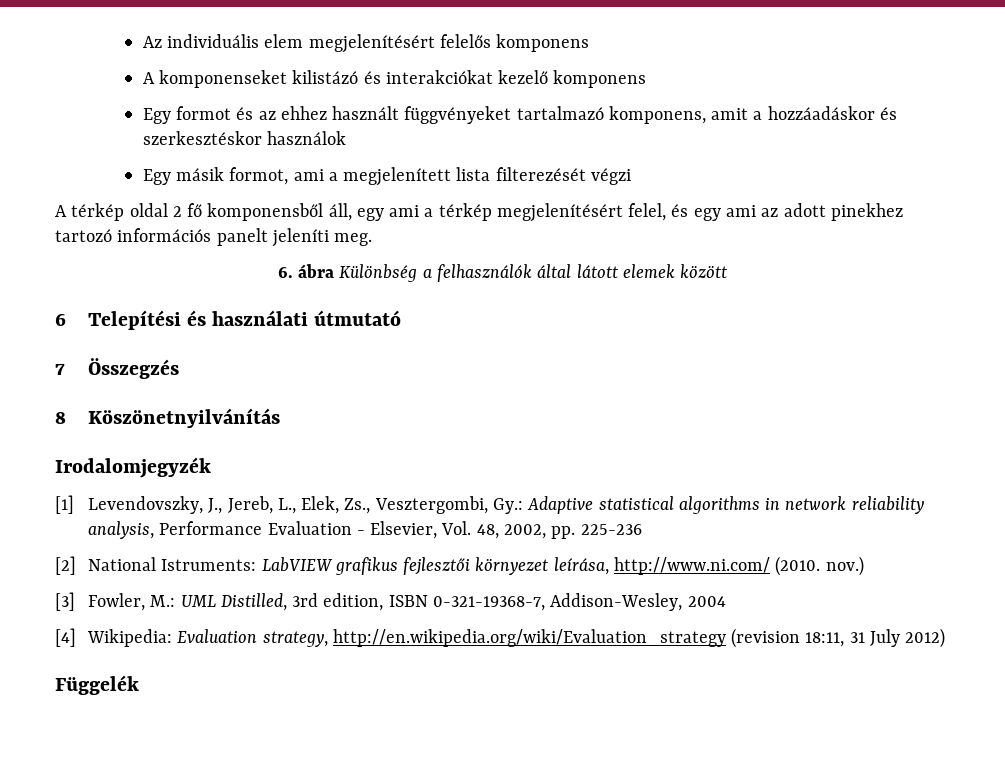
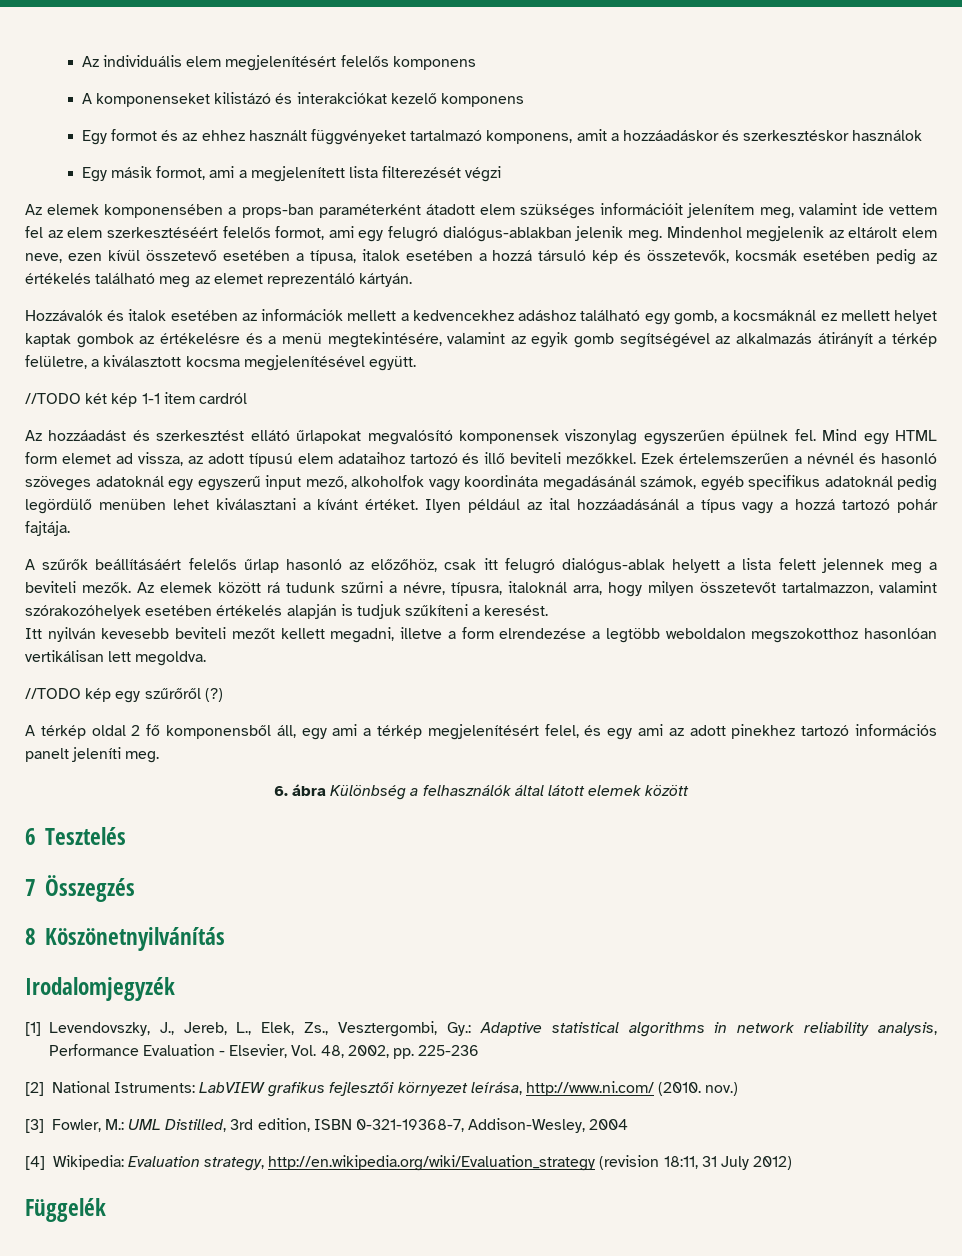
(631, 176) none -> [25,203,937,219] [25,226,937,242] [25,249,938,265] [25,273,413,288] [25,309,938,325] [25,332,937,348] [25,355,416,371] [25,392,247,407] [25,429,938,445] [25,452,937,467] [25,475,937,491] [25,498,939,514] [25,521,70,536] [25,558,937,574] [25,581,937,597] [25,604,549,619] [25,627,938,643] [25,650,207,666] [25,688,223,703] // Az elemek komponensében a props-ban paraméterként átadott elem szükséges információit jelenítem meg, valamint ide vettem fel az elem szerkesztéséért felelős formot, ami egy felugró dialógus-ablakban jelenik meg. Mindenhol megjelenik az eltárolt elem neve, ezen kívül összetevő esetében a típusa, italok esetében a hozzá társuló kép és összetevők, kocsmák esetében pedig az értékelés található meg az elemet reprezentáló kártyán. // Hozzávalók és italok esetében az információk mellett a kedvencekhez adáshoz található egy gomb, a kocsmáknál ez mellett helyet kaptak gombok az értékelésre és a menü megtekintésére, valamint az egyik gomb segítségével az alkalmazás átirányít a térkép felületre, a kiválasztott kocsma megjelenítésével együtt. // //TODO két kép 1-1 item cardról // Az hozzáadást és szerkesztést ellátó űrlapokat megvalósító komponensek viszonylag egyszerűen épülnek fel. Mind egy HTML form elemet ad vissza, az adott típusú elem adataihoz tartozó és illő beviteli mezőkkel. Ezek értelemszerűen a névnél és hasonló szöveges adatoknál egy egyszerű input mező, alkoholfok vagy koordináta megadásánál számok, egyéb specifikus adatoknál pedig legördülő menüben lehet kiválasztani a kívánt értéket. Ilyen például az ital hozzáadásánál a típus vagy a hozzá tartozó pohár fajtája. // A szűrők beállításáért felelős űrlap hasonló az előzőhöz, csak itt felugró dialógus-ablak helyett a lista felett jelennek meg a beviteli mezők. Az elemek között rá tudunk szűrni a névre, típusra, italoknál arra, hogy milyen összetevőt tartalmazzon, valamint szórakozóhelyek esetében értékelés alapján is tudjuk szűkíteni a keresést. // Itt nyilván kevesebb beviteli mezőt kellett megadni, illetve a form elrendezése a legtöbb weboldalon megszokotthoz hasonlóan vertikálisan lett megoldva. // //TODO kép egy szűrőről (?)
[88,310,402,330] Telepítési és használati útmutató -> [44,827,126,845] Tesztelés

